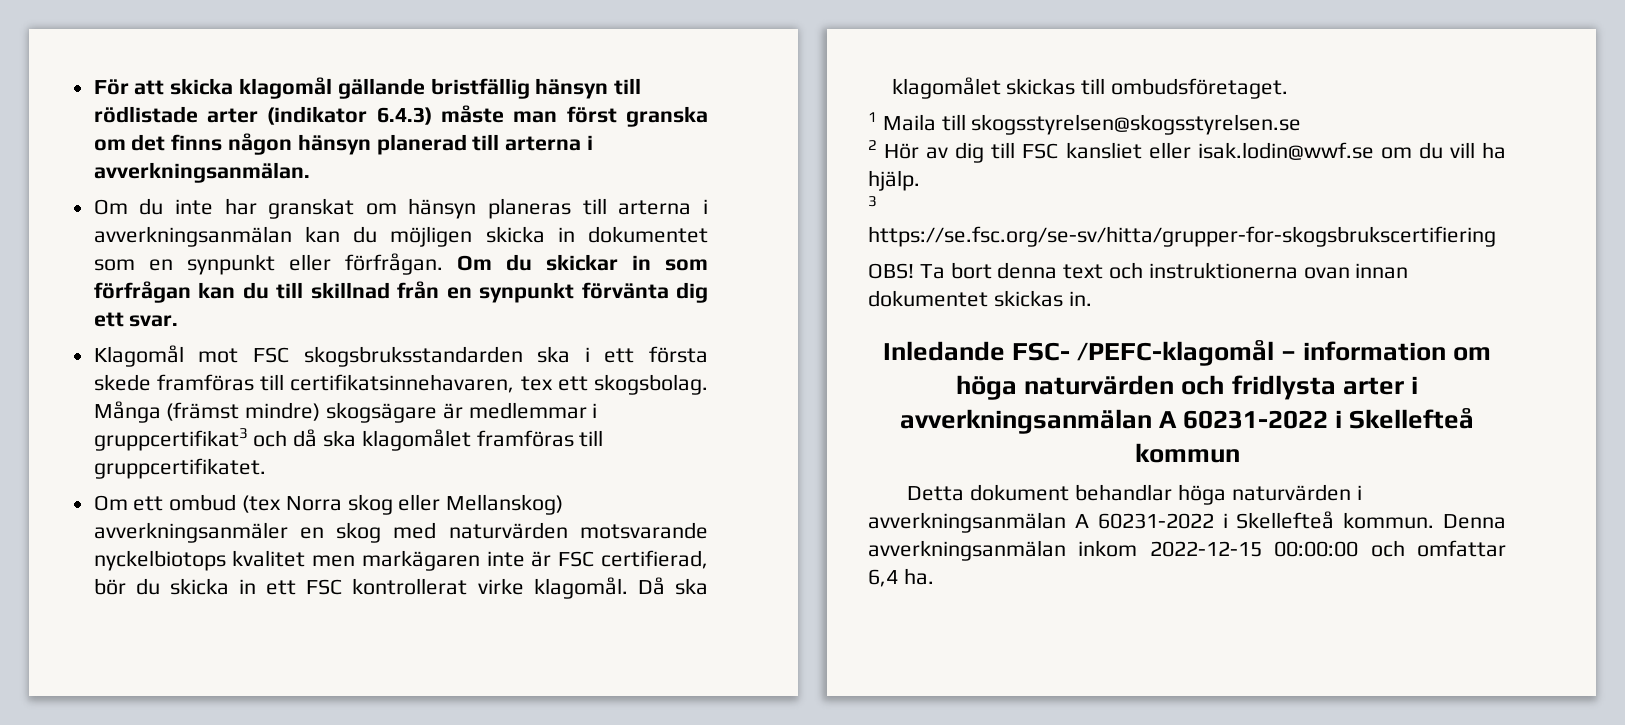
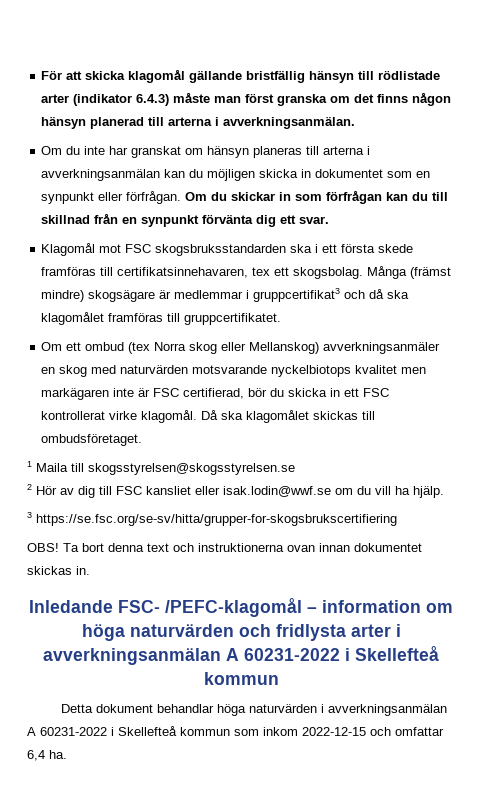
[1343,512,1506,529] [868,540,1066,561] kommun. Denna avverkningsanmälan -> [180,727,259,736] kommun som
[1274,541,1359,557] 00:00:00 -> (366, 731) none

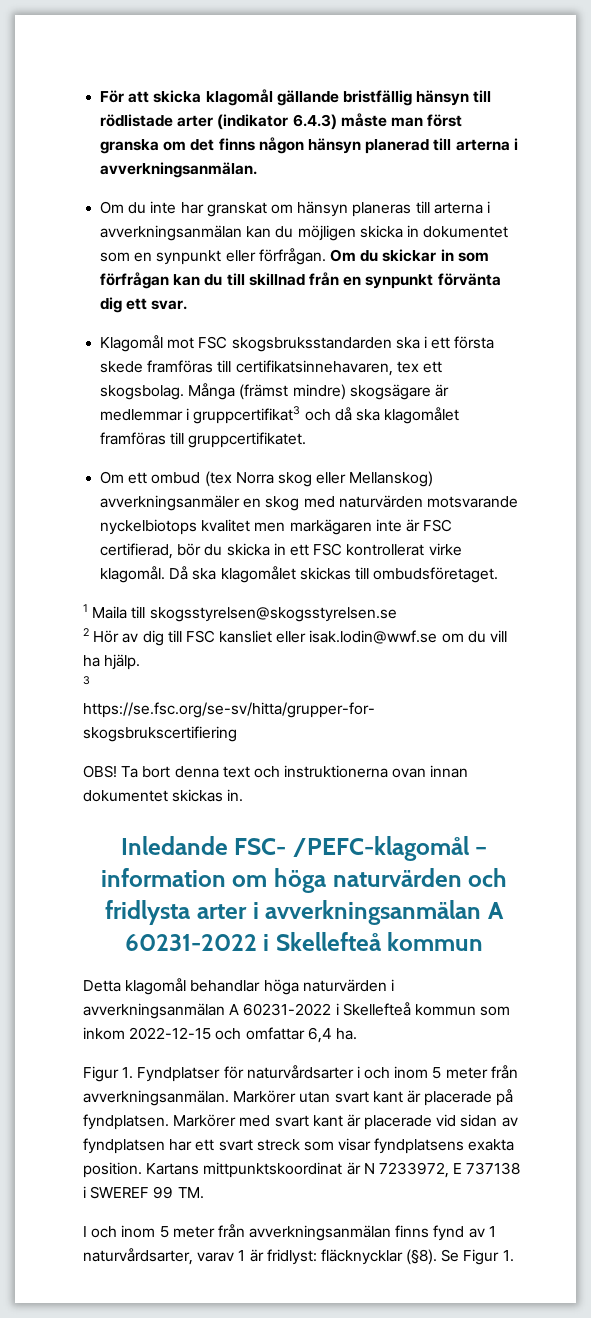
[95,704,153,713] dokument -> [125,978,187,995] klagomål
(67, 754) none -> [83,1065,518,1082] [83,1089,514,1106] [83,1114,518,1130] [83,1138,515,1154] [83,1162,521,1178] [83,1186,204,1199] [83,1224,496,1241] [83,1248,514,1265] // Figur 1. Fyndplatser för naturvårdsarter i och inom 5 meter från avverkningsanmälan. Markörer utan svart kant är placerade på fyndplatsen. Markörer med svart kant är placerade vid sidan av fyndplatsen har ett svart streck som visar fyndplatsens exakta position. Kartans mittpunktskoordinat är N 7233972, E 737138 i SWEREF 99 TM. // I och inom 5 meter från avverkningsanmälan finns fynd av 1 naturvårdsarter, varav 1 är fridlyst: fläcknycklar (§8). Se Figur 1.

